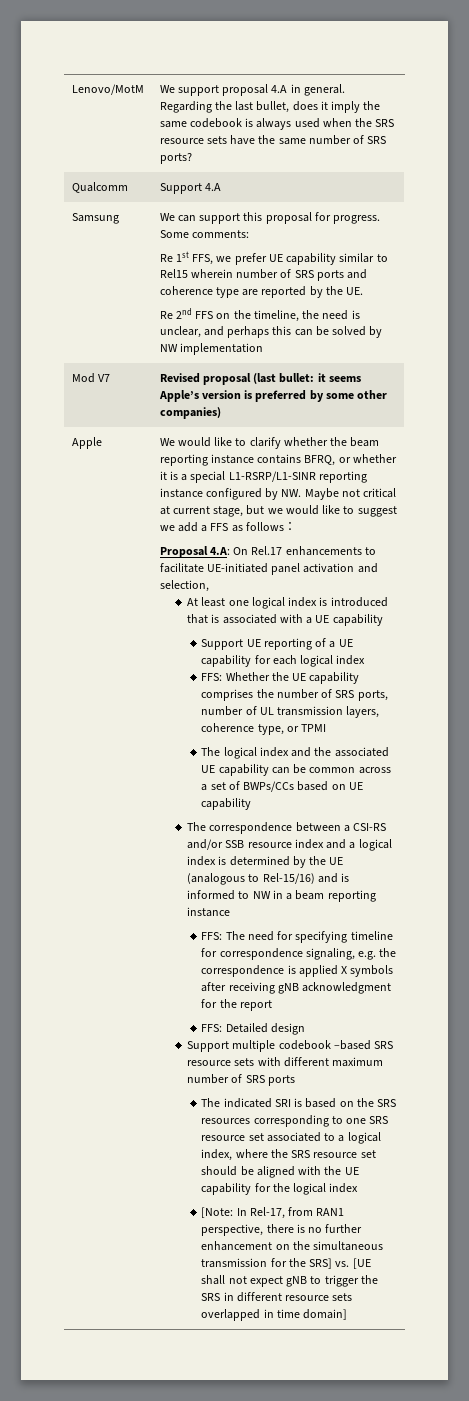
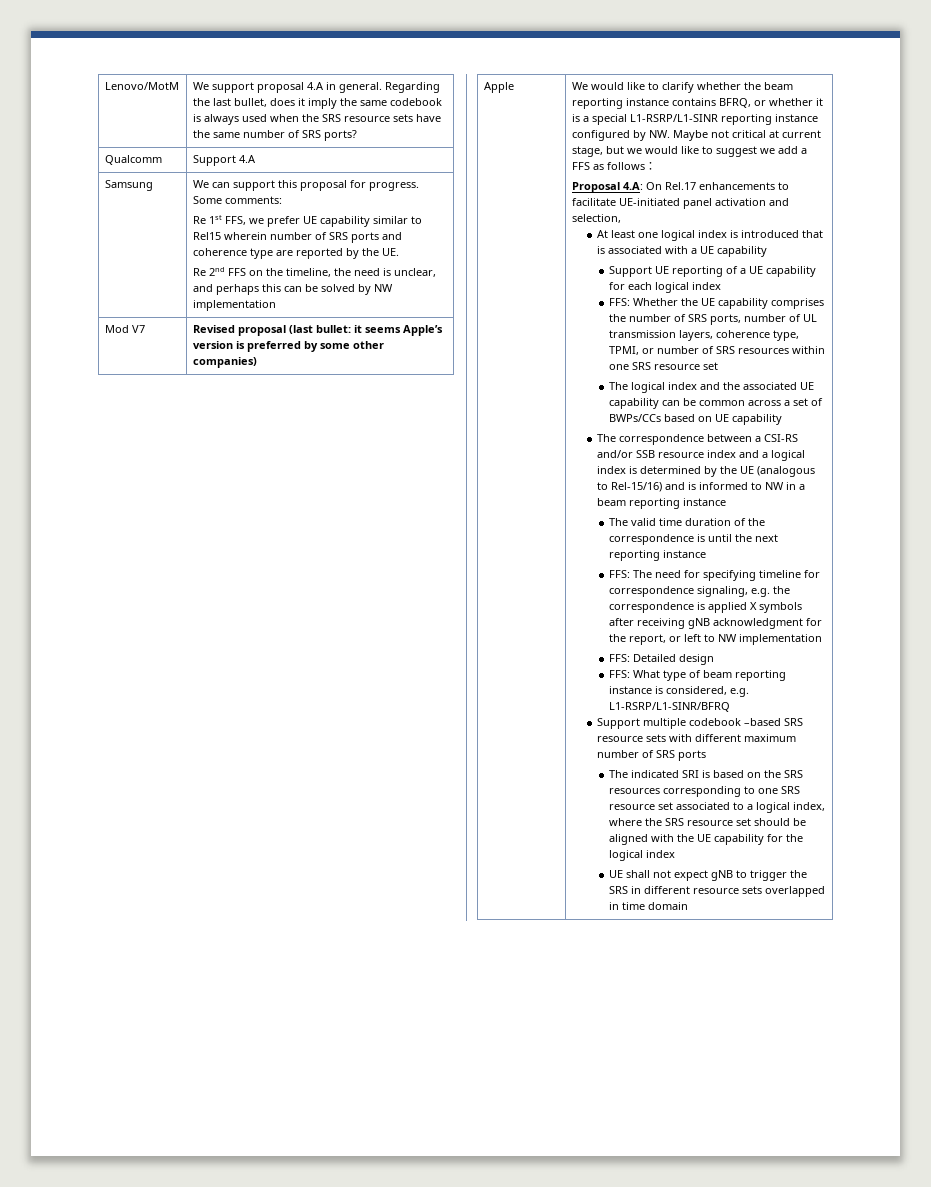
[286,724,327,732] or TPMI -> [609,346,826,355] [609,362,719,370] TPMI, or number of SRS resources within one SRS resource set
(231, 912) none -> [609,518,766,526] [609,534,779,545] [609,550,707,561] // The valid time duration of the correspondence is until the next reporting instance
[239,1000,272,1011] [201,1023,305,1035] report // FFS: Detailed design -> [629,634,823,645] [609,654,715,665] [609,670,787,681] [609,686,750,697] [609,702,731,712] report, or left to NW implementation // FFS: Detailed design // FFS: What type of beam reporting instance is considered, e.g. L1-RSRP/L1-SINR/BFRQ
[201,1207,345,1219] [201,1224,363,1236] [201,1241,384,1251] [201,1258,371,1269] [Note: In Rel-17, from RAN1 perspective, there is no further enhancement on the simultaneous transmission for the SRS] vs. [UE -> [609,870,624,878] UE
[303,1309,348,1320] domain] -> [648,902,689,910] domain

